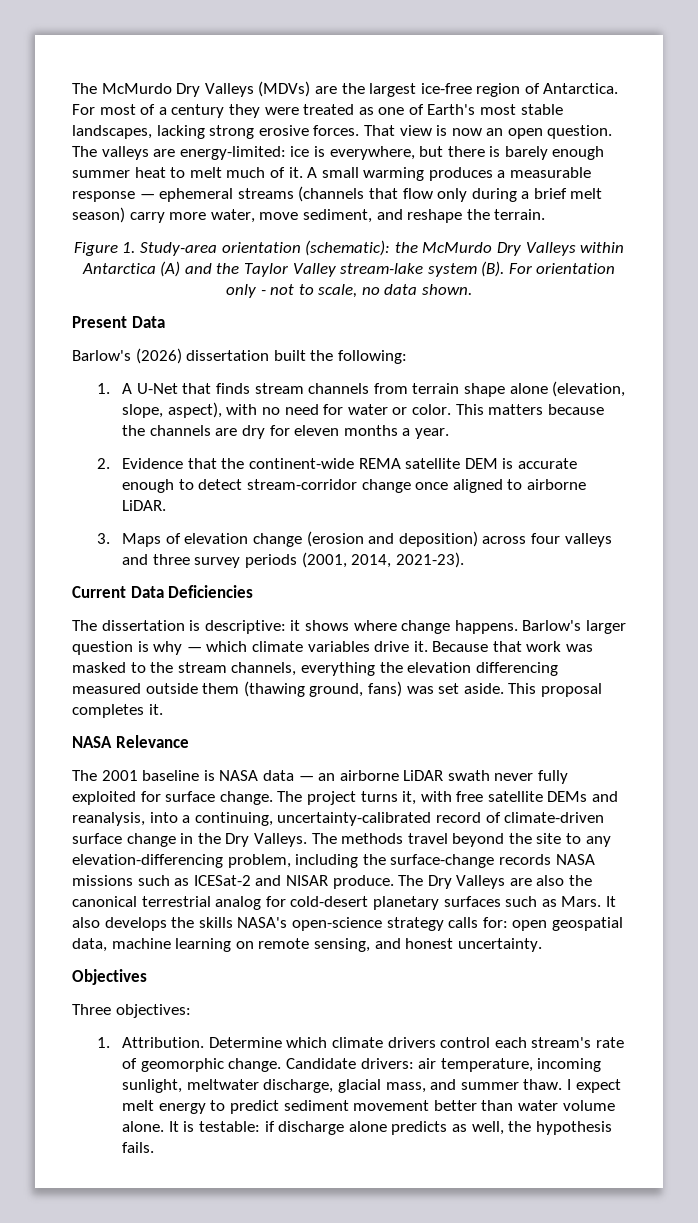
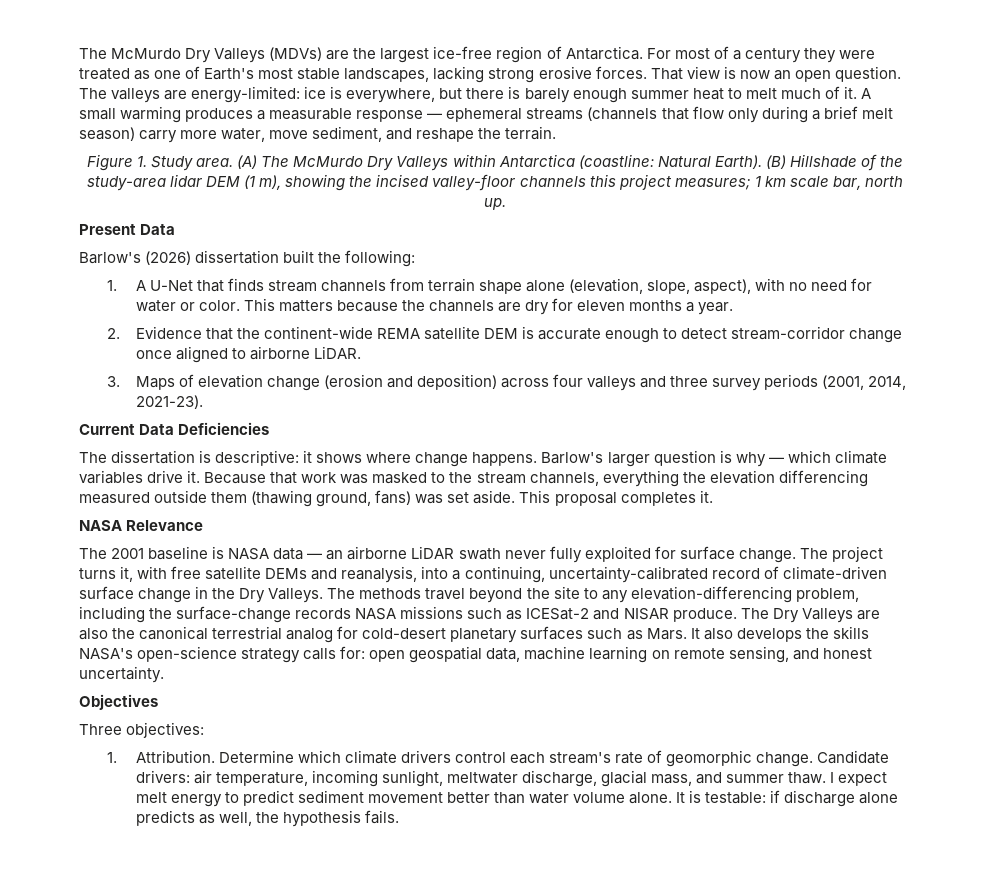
[140,240,418,256] Study-area orientation (schematic): the -> [151,155,290,171] Study area. (A) The
[160,261,616,277] [225,284,473,298] (A) and the Taylor Valley stream-lake system (B). For orientation only - not to scale, no data shown. -> [578,154,903,171] [87,174,903,191] [484,198,506,210] (coastline: Natural Earth). (B) Hillshade of the study-area lidar DEM (1 m), showing the incised valley-floor channels this project measures; 1 km scale bar, north up.

